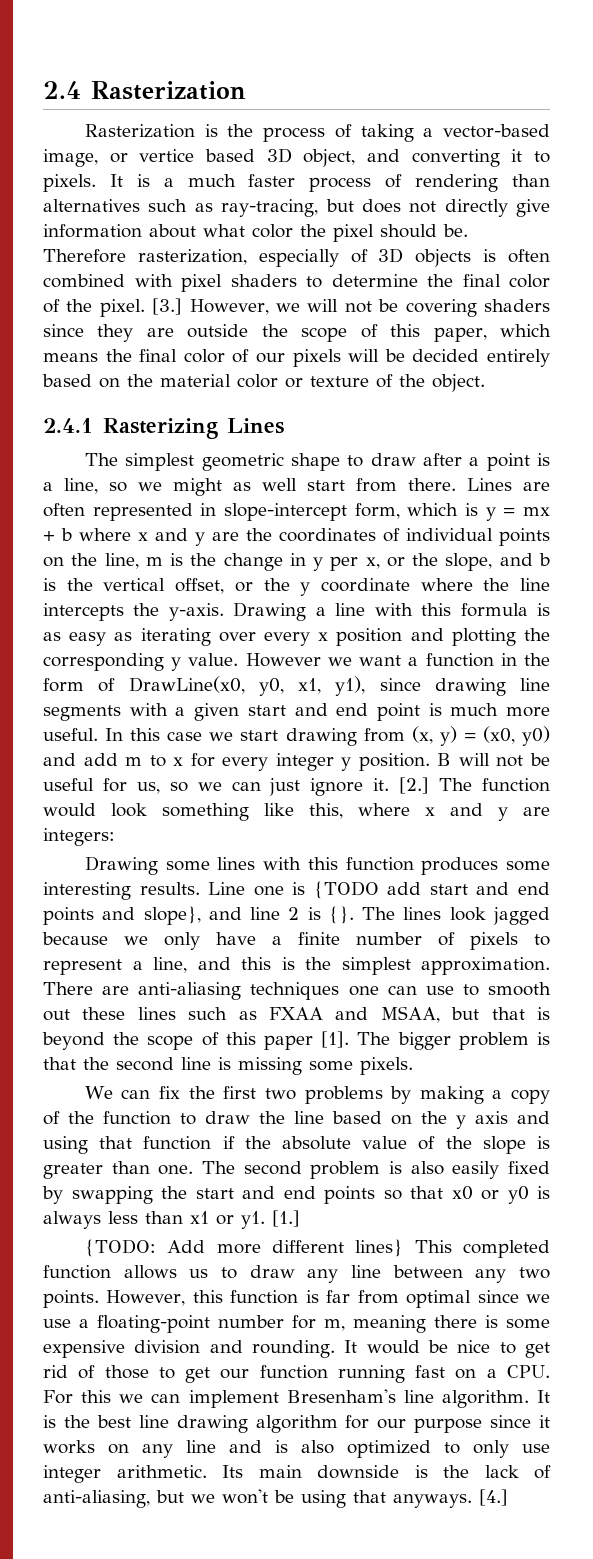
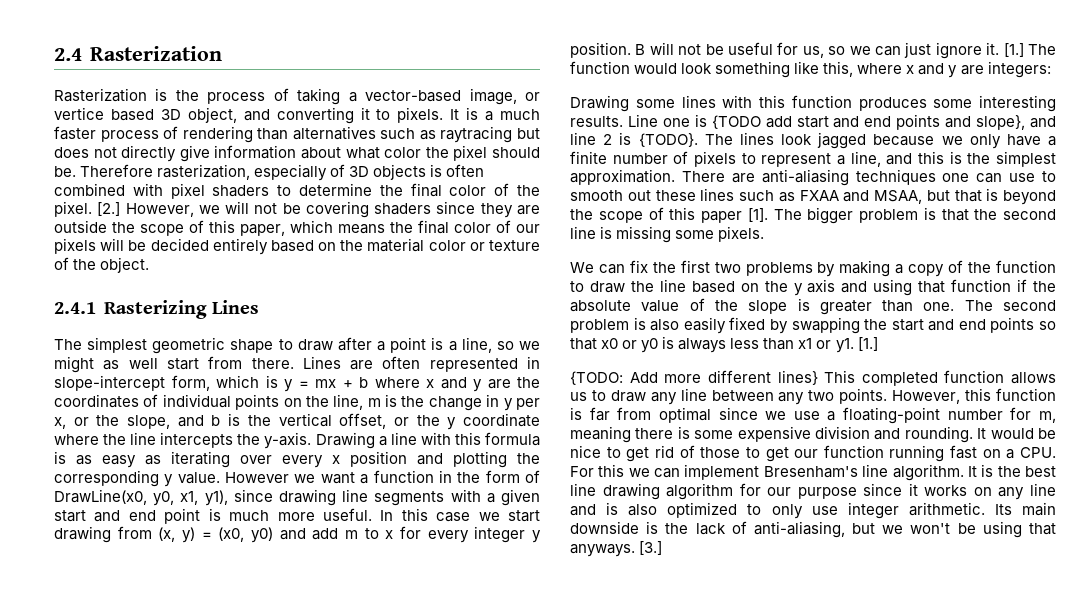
[221,199,319,217] ray-tracing, -> [440,126,513,143] raytracing
[152,298,183,315] [3.] -> [97,202,121,216] [2.]
[399,777,430,794] [2.] -> [1003,43,1024,57] [1.]
[328,906,354,924] {}. -> [638,133,698,147] {TODO}.
[479,1489,508,1506] [4.] -> [639,541,663,555] [3.]

